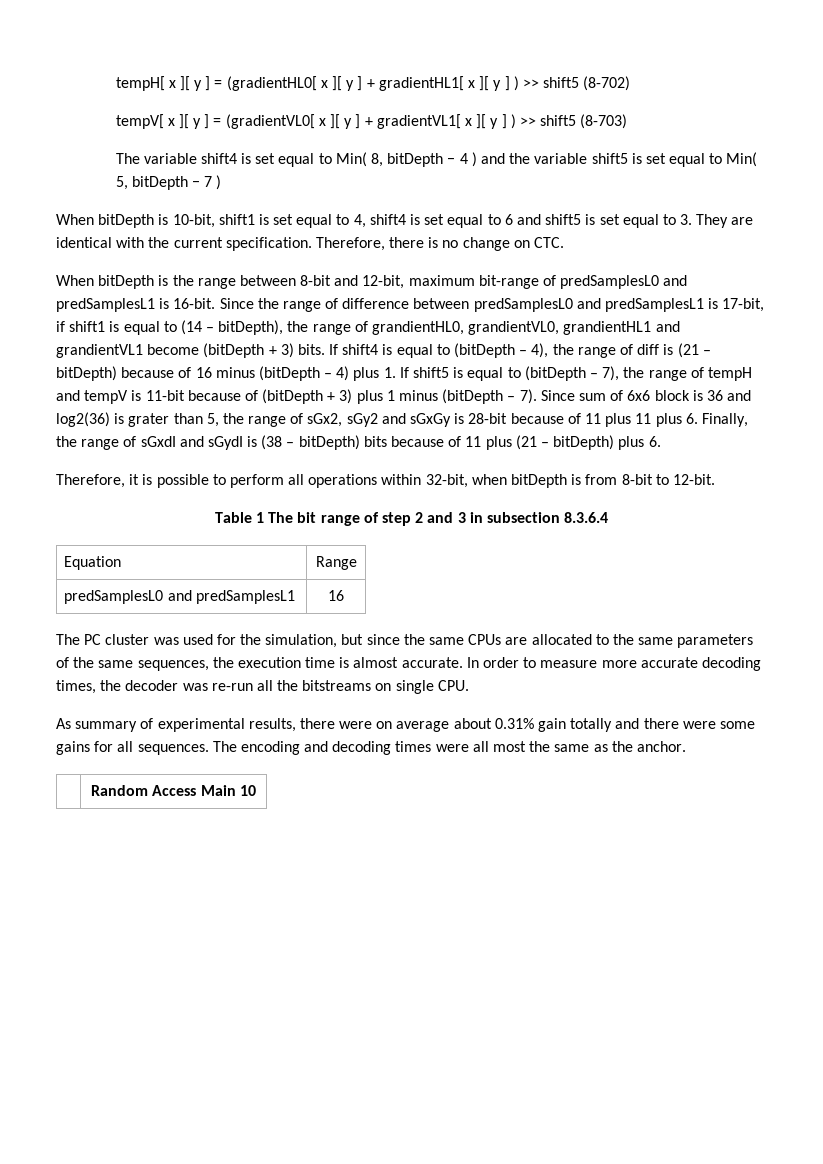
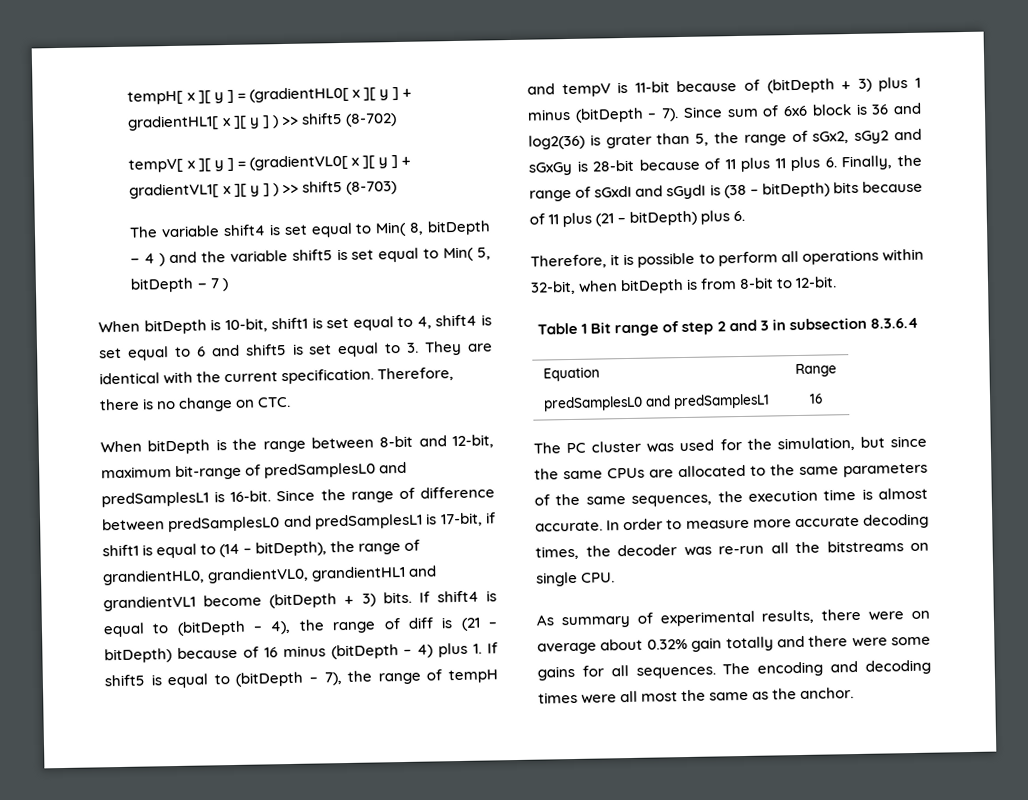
[268,512,317,523] The bit -> [590,322,612,334] Bit
[494,718,534,729] 0.31% -> [646,638,688,650] 0.32%
[91,785,256,796] // | Random Access Main 10 -> (855, 693) none

